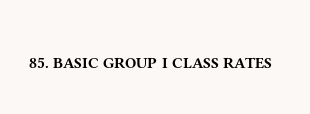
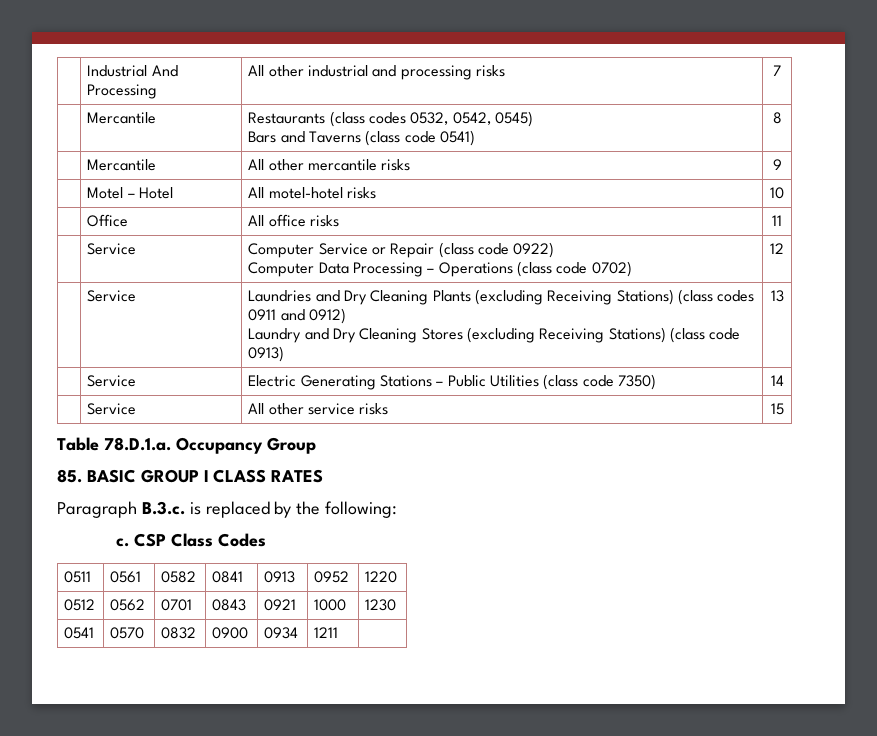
(29, 62) none -> [87,65,178,77] [87,84,158,99] [248,65,506,80] [773,65,781,76] [87,112,157,124] [248,111,534,127] [248,130,476,146] [772,112,782,124] [87,159,157,171] [248,159,411,171] [772,159,782,170] [87,187,174,199] [248,187,377,199] [770,187,784,199] [87,214,129,227] [248,214,340,227] [772,215,782,226] [87,243,137,255] [248,242,555,258] [248,261,632,277] [770,243,784,254] [87,290,137,302] [248,289,755,305] [248,308,347,324] [248,327,741,343] [248,346,285,362] [770,290,784,302] [87,375,137,387] [248,374,657,390] [770,375,784,386] [87,403,137,415] [248,403,389,415] [770,403,784,415] [57,437,316,454] | Industrial And Processing | All other industrial and processing risks | 7 // | Mercantile | Restaurants (class codes 0532, 0542, 0545) // Bars and Taverns (class code 0541) | 8 // | Mercantile | All other mercantile risks | 9 // | Motel – Hotel | All motel-hotel risks | 10 // | Office | All office risks | 11 // | Service | Computer Service or Repair (class code 0922) // Computer Data Processing – Operations (class code 0702) | 12 // | Service | Laundries and Dry Cleaning Plants (excluding Receiving Stations) (class codes 0911 and 0912) // Laundry and Dry Cleaning Stores (excluding Receiving Stations) (class code 0913) | 13 // | Service | Electric Generating Stations – Public Utilities (class code 7350) | 14 // | Service | All other service risks | 15 // Table 78.D.1.a. Occupancy Group //
(272, 63) none -> [57,501,398,518] [115,533,266,547] [64,571,92,583] [110,571,142,583] [161,571,197,583] [212,571,244,583] [264,571,296,583] [314,571,350,583] [365,571,398,583] [64,599,96,611] [110,599,146,611] [161,599,193,611] [212,599,247,611] [264,599,297,611] [314,599,347,611] [365,599,397,611] [64,627,95,639] [110,627,145,639] [161,627,197,639] [212,627,249,639] [264,627,299,639] [314,627,339,638] // Paragraph B.3.c. is replaced by the following: // c. CSP Class Codes // 0511 | 0561 | 0582 | 0841 | 0913 | 0952 | 1220 // 0512 | 0562 | 0701 | 0843 | 0921 | 1000 | 1230 // 0541 | 0570 | 0832 | 0900 | 0934 | 1211 |

